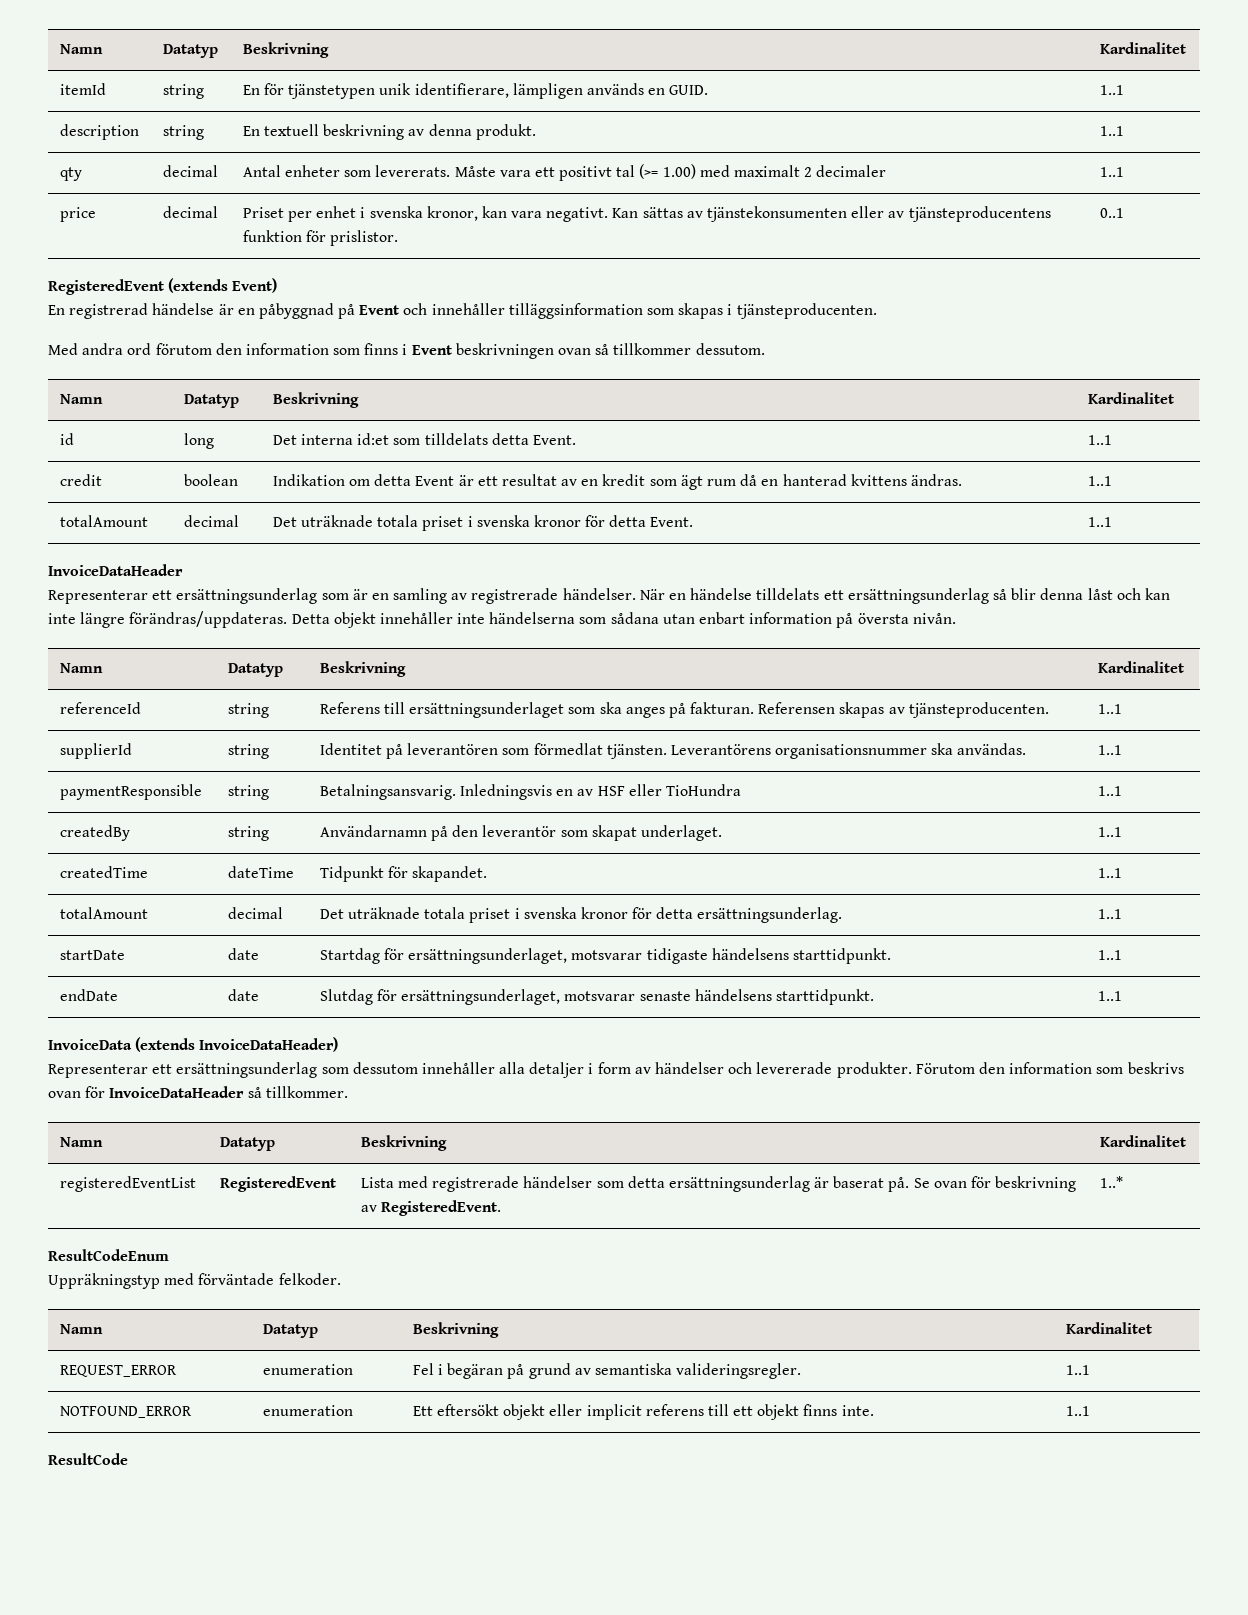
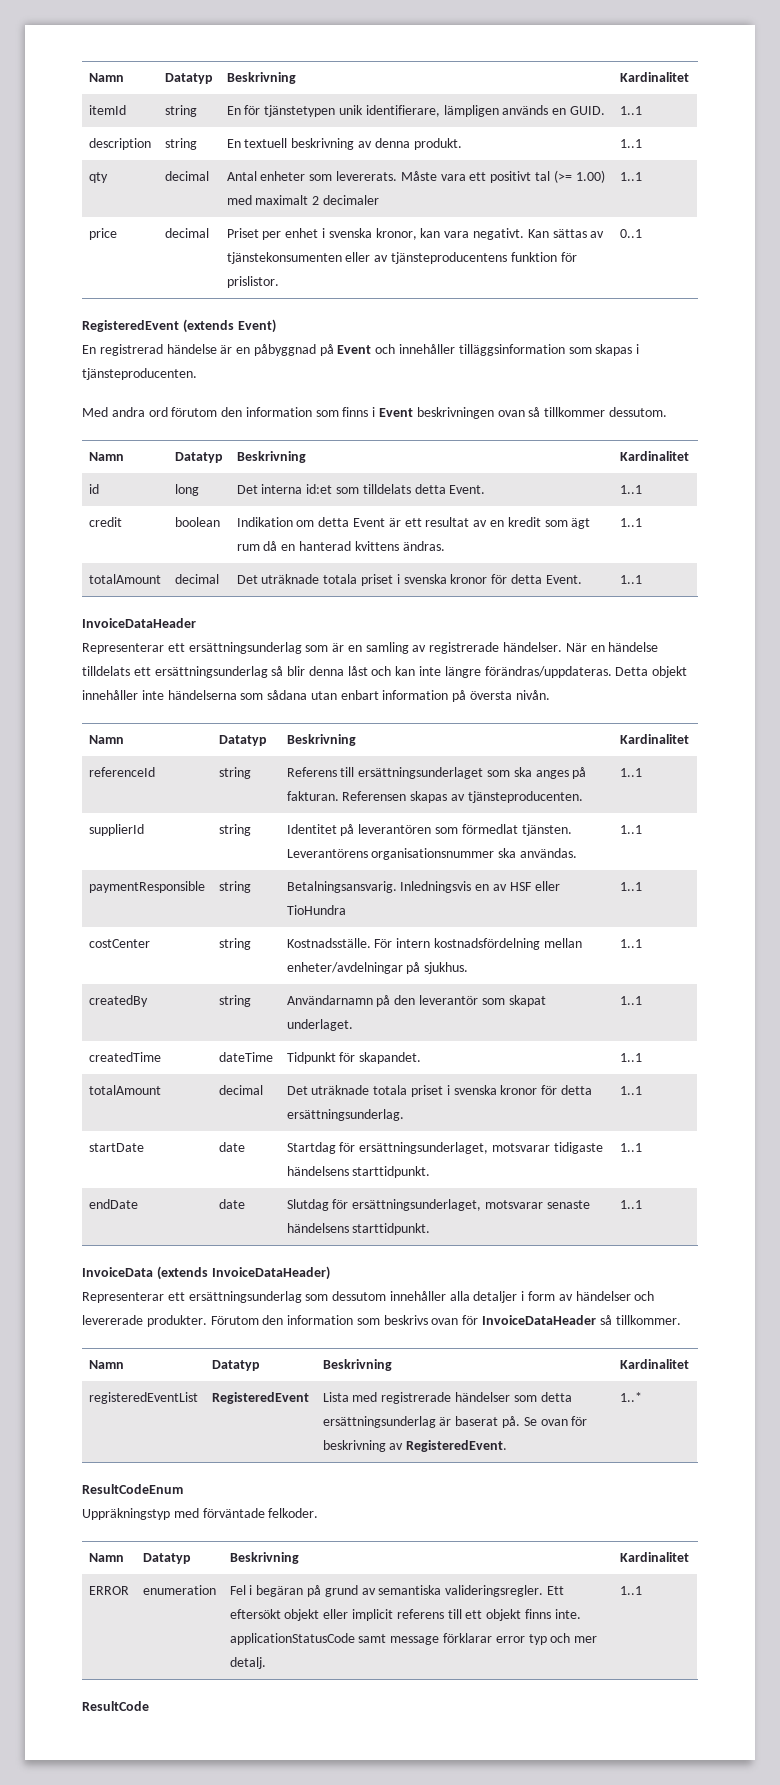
(1122, 791) none -> [88,939,150,948] [218,938,251,950] [286,938,582,950] [286,962,469,974] [619,939,642,948] // costCenter | string | Kostnadsställe. För intern kostnadsfördelning mellan enheter/avdelningar på sjukhus. | 1..1
[59,1365,177,1377] REQUEST_ERROR -> [88,1586,129,1595] ERROR
[1065,1365,1090,1375] [59,1406,192,1418] [262,1405,353,1416] | 1..1 // NOTFOUND_ERROR | enumeration | -> (544, 1591) none
(874, 1410) none -> [229,1633,598,1645] [229,1657,266,1669] applicationStatusCode samt message förklarar error typ och mer detalj.

